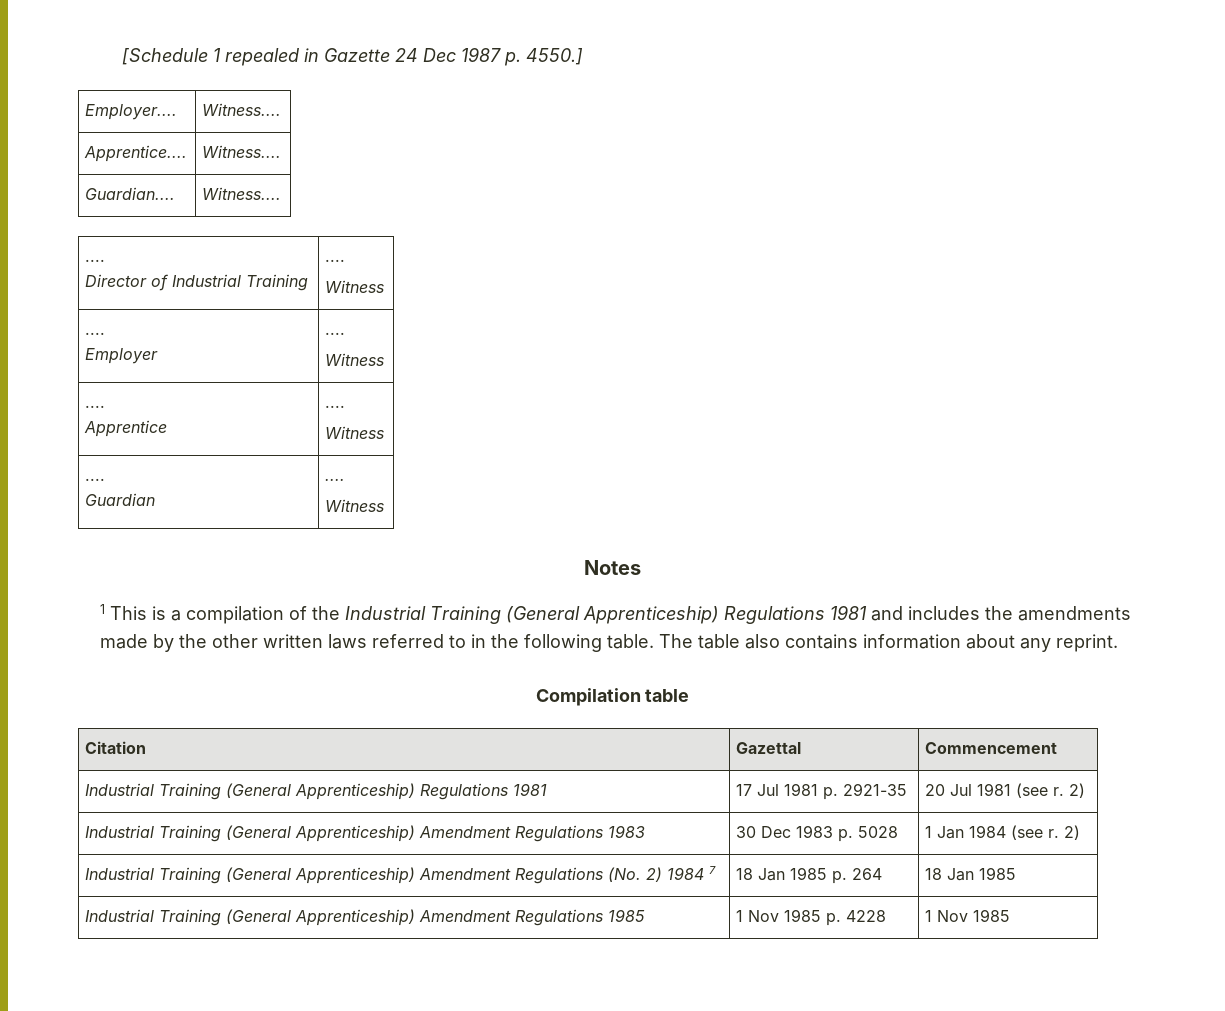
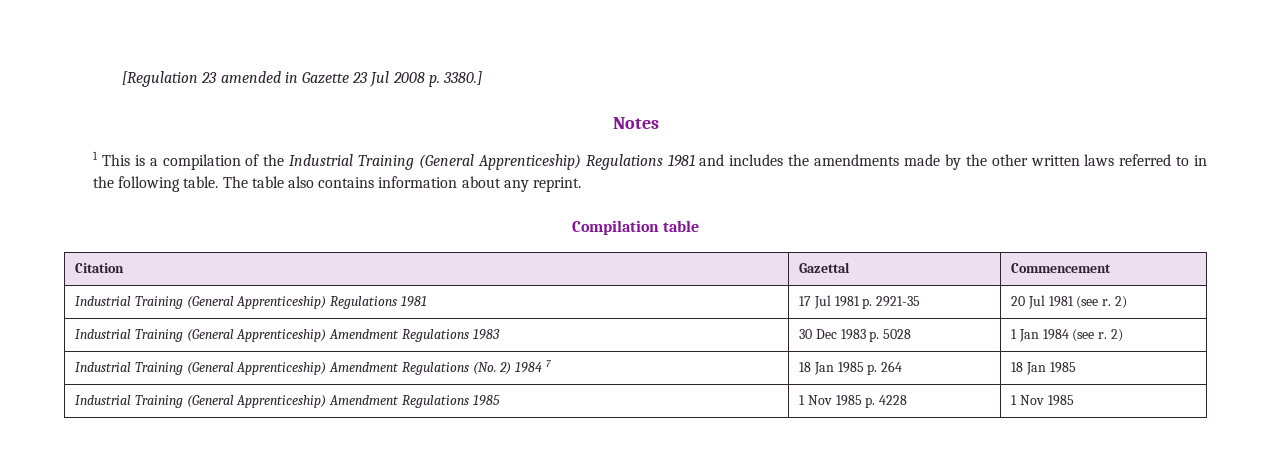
[121,47,583,66] [85,104,178,120] [202,103,282,116] [84,145,188,162] [202,145,282,158] [85,187,176,200] [202,187,282,200] [85,259,106,262] [85,274,309,291] [325,259,346,262] [325,280,385,293] [85,332,106,335] [85,348,159,364] [325,332,346,335] [325,353,385,366] [85,405,106,408] [84,420,168,437] [325,405,346,408] [325,426,385,439] [85,478,106,481] [85,493,156,506] [325,478,346,481] [325,499,385,512] [Schedule 1 repealed in Gazette 24 Dec 1987 p. 4550.] // Employer.... | Witness.... // Apprentice.... | Witness.... // Guardian.... | Witness.... // .... // Director of Industrial Training | .... // Witness // .... // Employer | .... // Witness // .... // Apprentice | .... // Witness // .... // Guardian | .... // Witness -> [122,71,482,87] [Regulation 23 amended in Gazette 23 Jul 2008 p. 3380.]

